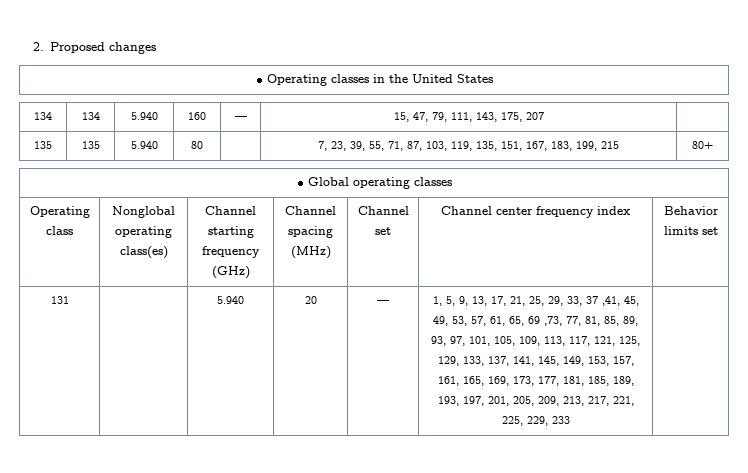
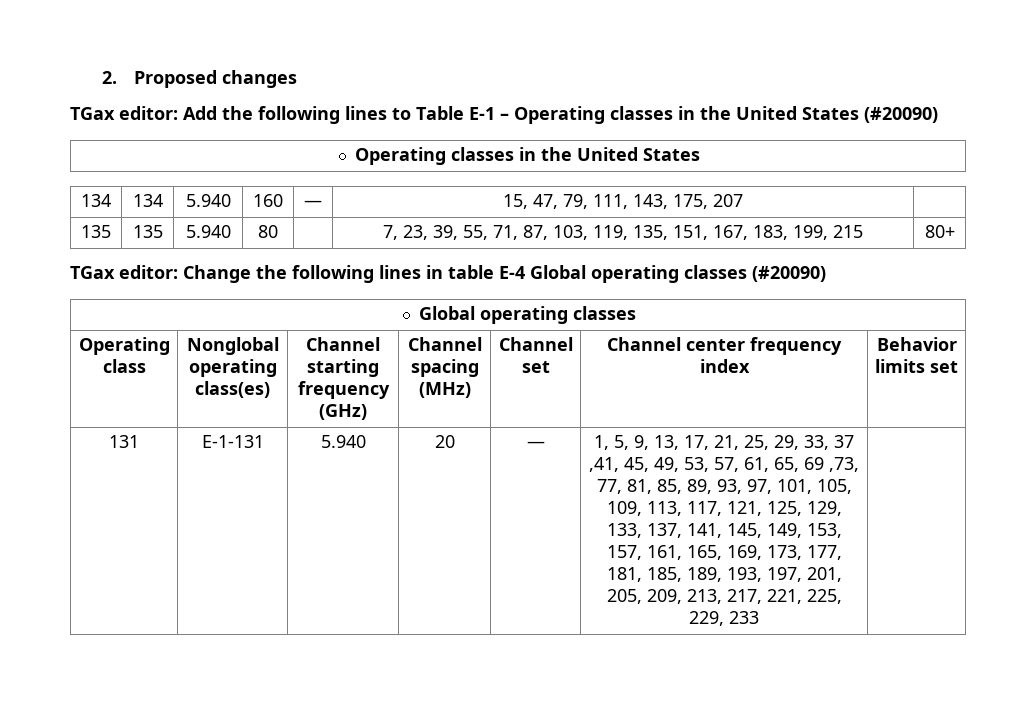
(156, 48) none -> [70,106,938,124] // TGax editor: Add the following lines to Table E-1 – Operating classes in the United States (#20090)
(713, 145) none -> [70,265,826,283] // TGax editor: Change the following lines in table E-4 Global operating classes (#20090)
(69, 300) none -> [201,435,264,448] E-1-131

